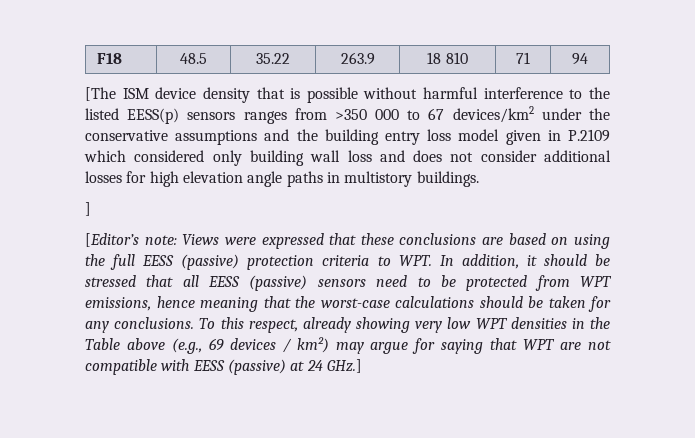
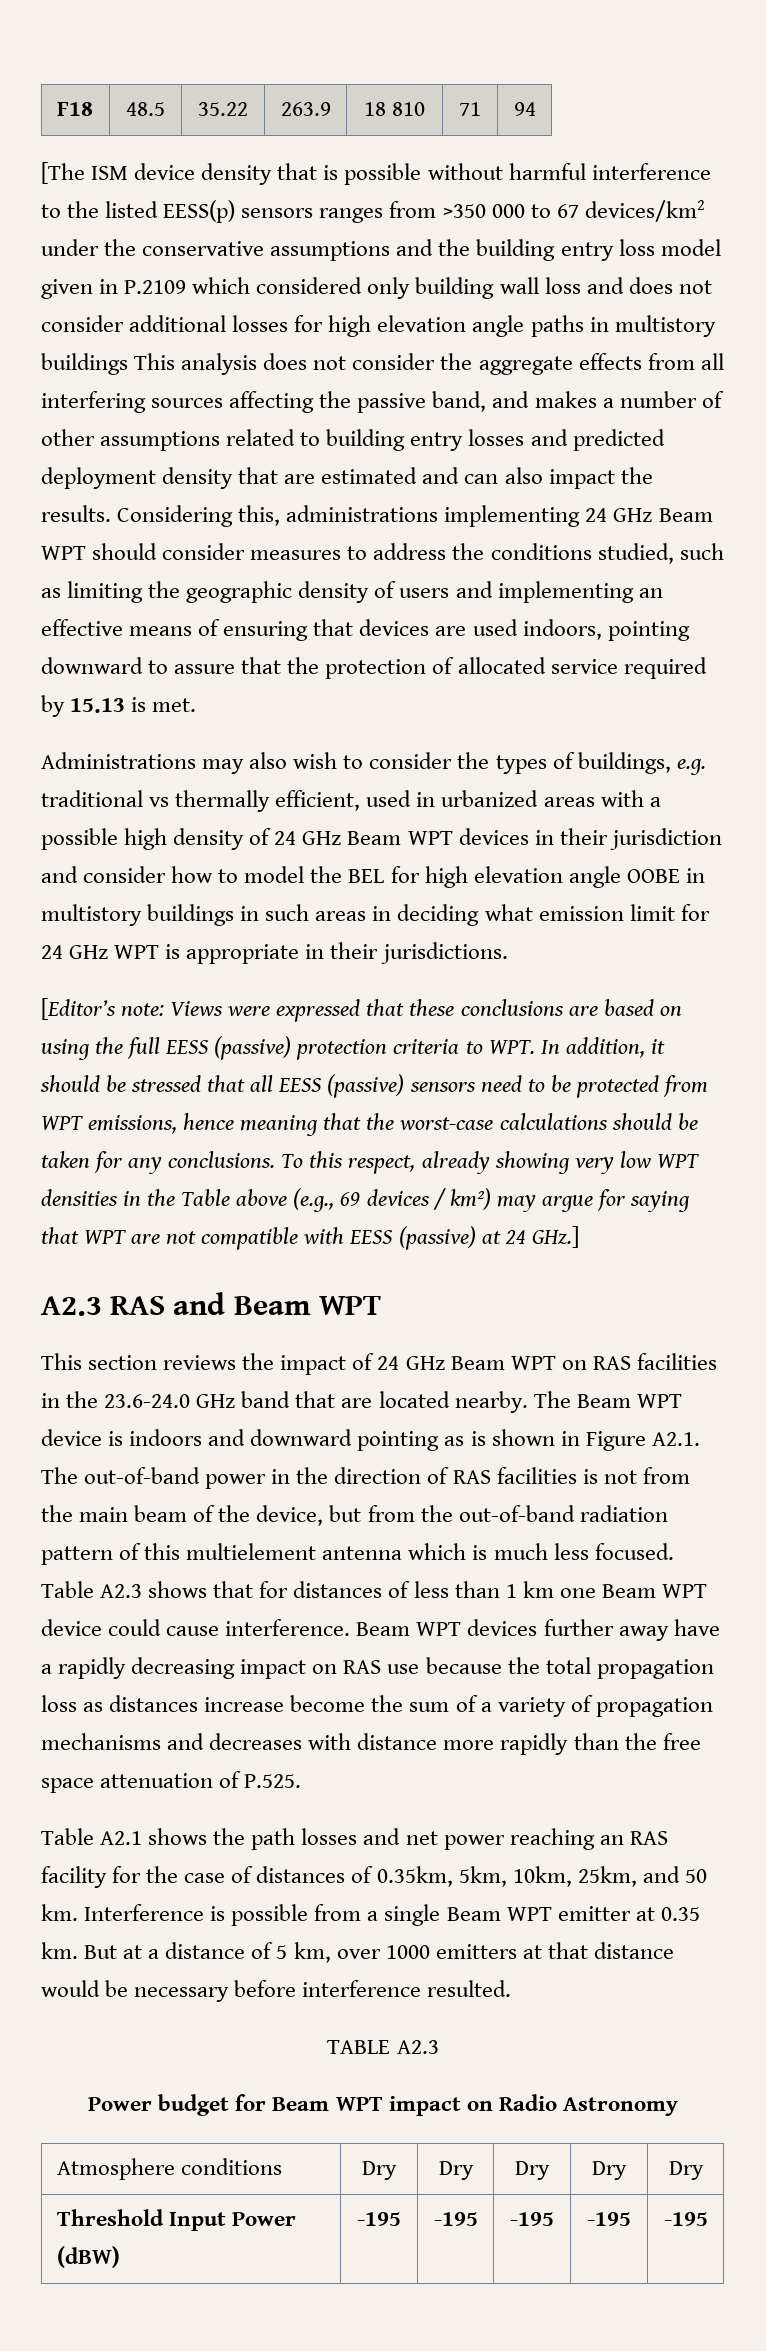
[416,171,479,187] [85,202,91,216] buildings. // ] -> [41,353,724,375] [41,391,724,413] [41,429,665,451] [41,467,653,489] [41,505,713,527] [41,543,724,564] [41,581,663,603] [41,619,690,641] [41,657,707,679] [41,695,197,717] [41,752,706,775] [41,790,661,812] [41,828,722,850] [41,866,705,888] [41,904,710,926] [41,942,508,964] buildings This analysis does not consider the aggregate effects from all interfering sources affecting the passive band, and makes a number of other assumptions related to building entry losses and predicted deployment density that are estimated and can also impact the results. Considering this, administrations implementing 24 GHz Beam WPT should consider measures to address the conditions studied, such as limiting the geographic density of users and implementing an effective means of ensuring that devices are used indoors, pointing downward to assure that the protection of allocated service required by 15.13 is met. // Administrations may also wish to consider the types of buildings, e.g. traditional vs thermally efficient, used in urbanized areas with a possible high density of 24 GHz Beam WPT devices in their jurisdiction and consider how to model the BEL for high elevation angle OOBE in multistory buildings in such areas in deciding what emission limit for 24 GHz WPT is appropriate in their jurisdictions.
(362, 366) none -> [41,1292,381,1316] [41,1353,717,1375] [41,1391,682,1413] [41,1429,700,1451] [41,1467,690,1489] [41,1505,668,1526] [41,1543,674,1565] [41,1581,707,1598] [41,1619,720,1641] [41,1657,714,1679] [41,1695,713,1717] [41,1733,701,1755] [41,1771,302,1793] [41,1828,668,1850] [41,1866,707,1888] [41,1904,700,1926] [41,1942,674,1963] [41,1980,512,2002] [327,2040,439,2054] [88,2094,678,2116] [56,2158,282,2180] [362,2161,397,2180] [438,2161,474,2180] [515,2161,550,2180] [592,2161,627,2180] [668,2161,704,2180] [56,2209,297,2231] [56,2246,120,2268] [357,2212,401,2226] [433,2212,478,2226] [510,2212,554,2226] [587,2212,631,2226] [663,2212,708,2226] // A2.3 RAS and Beam WPT // This section reviews the impact of 24 GHz Beam WPT on RAS facilities in the 23.6-24.0 GHz band that are located nearby. The Beam WPT device is indoors and downward pointing as is shown in Figure A2.1. The out-of-band power in the direction of RAS facilities is not from the main beam of the device, but from the out-of-band radiation pattern of this multielement antenna which is much less focused. Table A2.3 shows that for distances of less than 1 km one Beam WPT device could cause interference. Beam WPT devices further away have a rapidly decreasing impact on RAS use because the total propagation loss as distances increase become the sum of a variety of propagation mechanisms and decreases with distance more rapidly than the free space attenuation of P.525. // Table A2.1 shows the path losses and net power reaching an RAS facility for the case of distances of 0.35km, 5km, 10km, 25km, and 50 km. Interference is possible from a single Beam WPT emitter at 0.35 km. But at a distance of 5 km, over 1000 emitters at that distance would be necessary before interference resulted. // TABLE A2.3 // Power budget for Beam WPT impact on Radio Astronomy // Atmosphere conditions | Dry | Dry | Dry | Dry | Dry // Threshold Input Power (dBW) | -195 | -195 | -195 | -195 | -195

